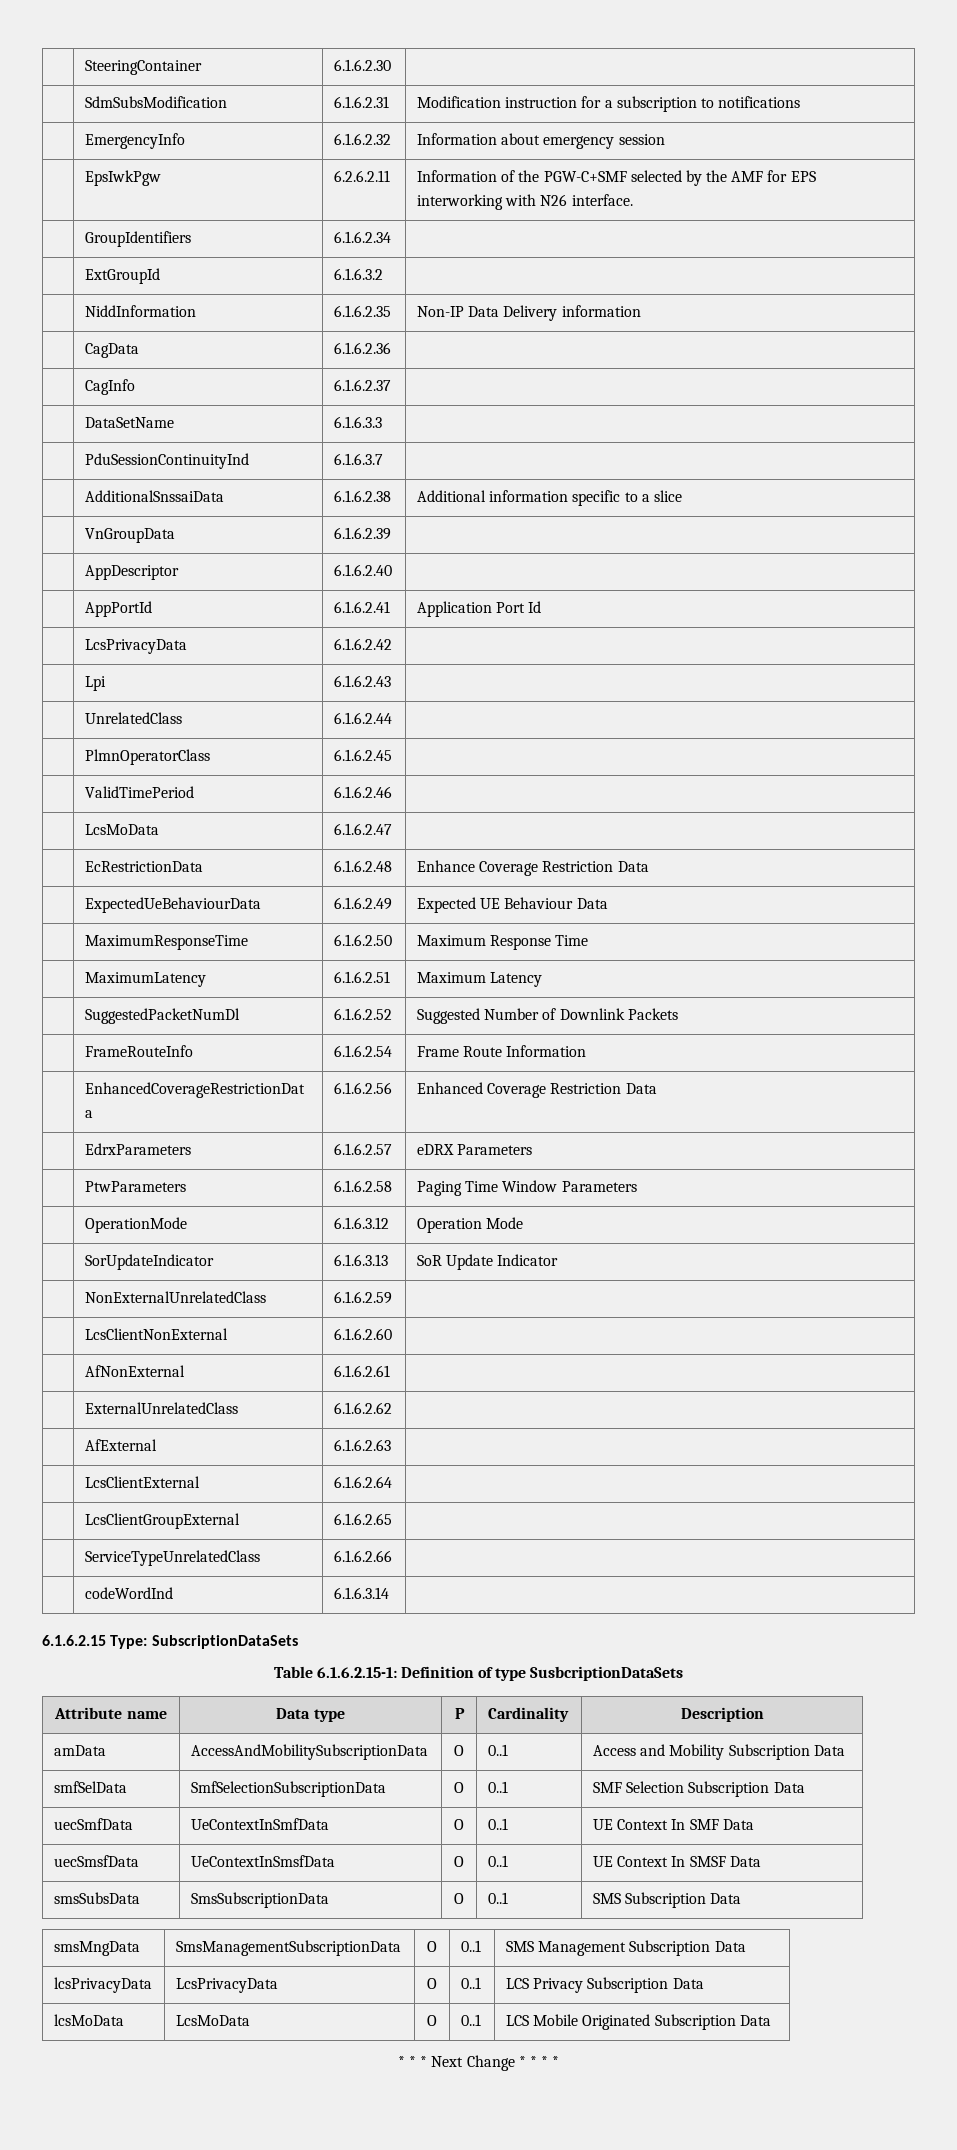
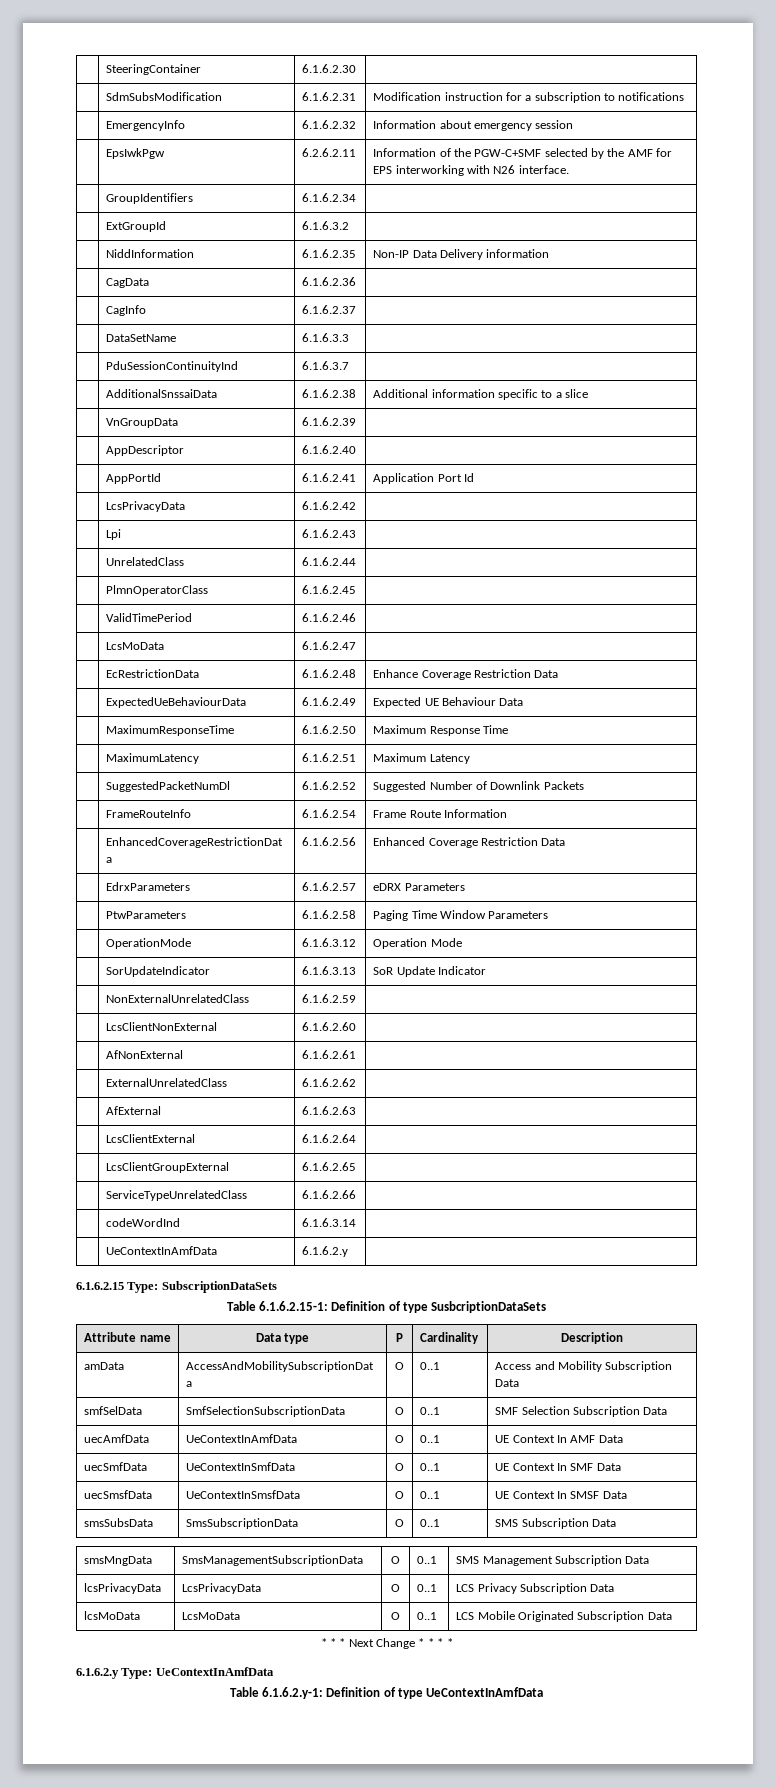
(389, 1593) none -> [106,1246,218,1255] [302,1246,349,1257] // | UeContextInAmfData | 6.1.6.2.y |
(805, 1787) none -> [84,1434,150,1443] [186,1434,298,1443] [395,1435,404,1443] [420,1435,441,1443] [495,1435,623,1443] // uecAmfData | UeContextInAmfData | O | 0..1 | UE Context In AMF Data
(560, 2061) none -> [76,1667,274,1679] [229,1687,544,1699] // 6.1.6.2.y Type: UeContextInAmfData // Table 6.1.6.2.y-1: Definition of type UeContextInAmfData

